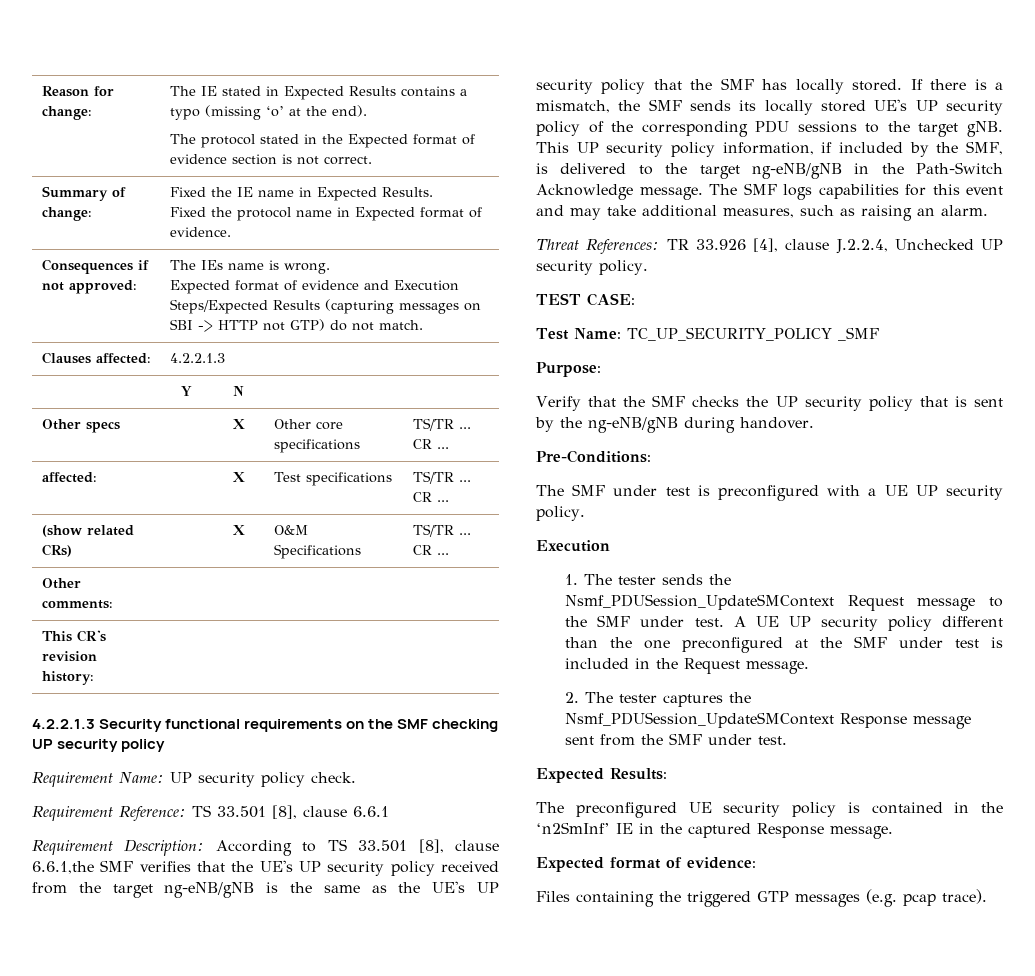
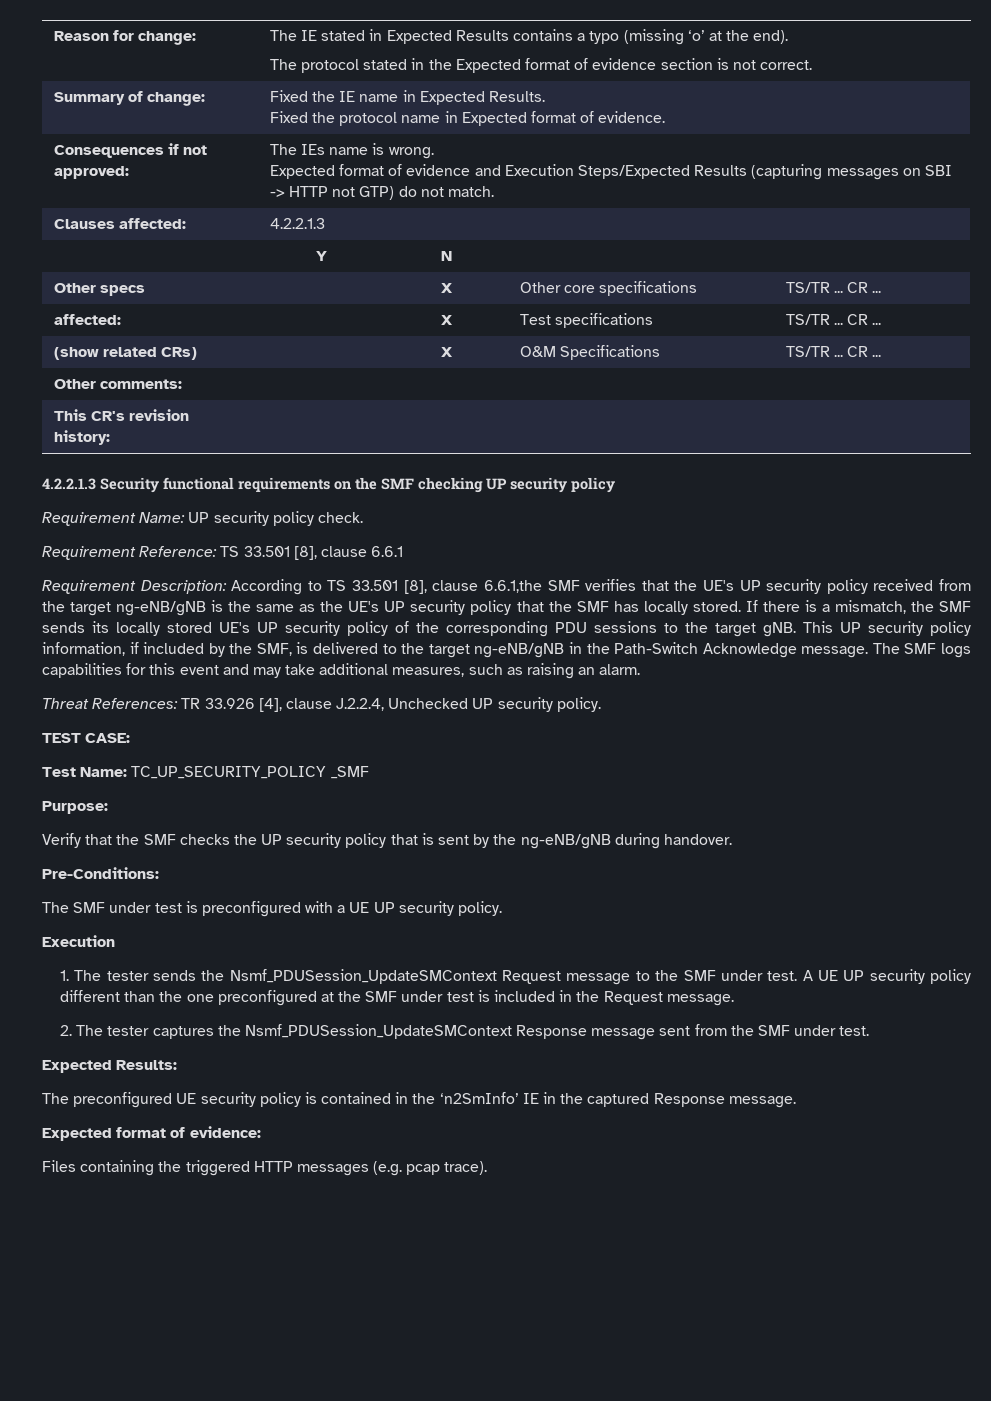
[536,822,610,834] ‘n2SmInf’ -> [439,1092,519,1104] ‘n2SmInfo’
[757,891,789,902] GTP -> [253,1161,293,1172] HTTP

